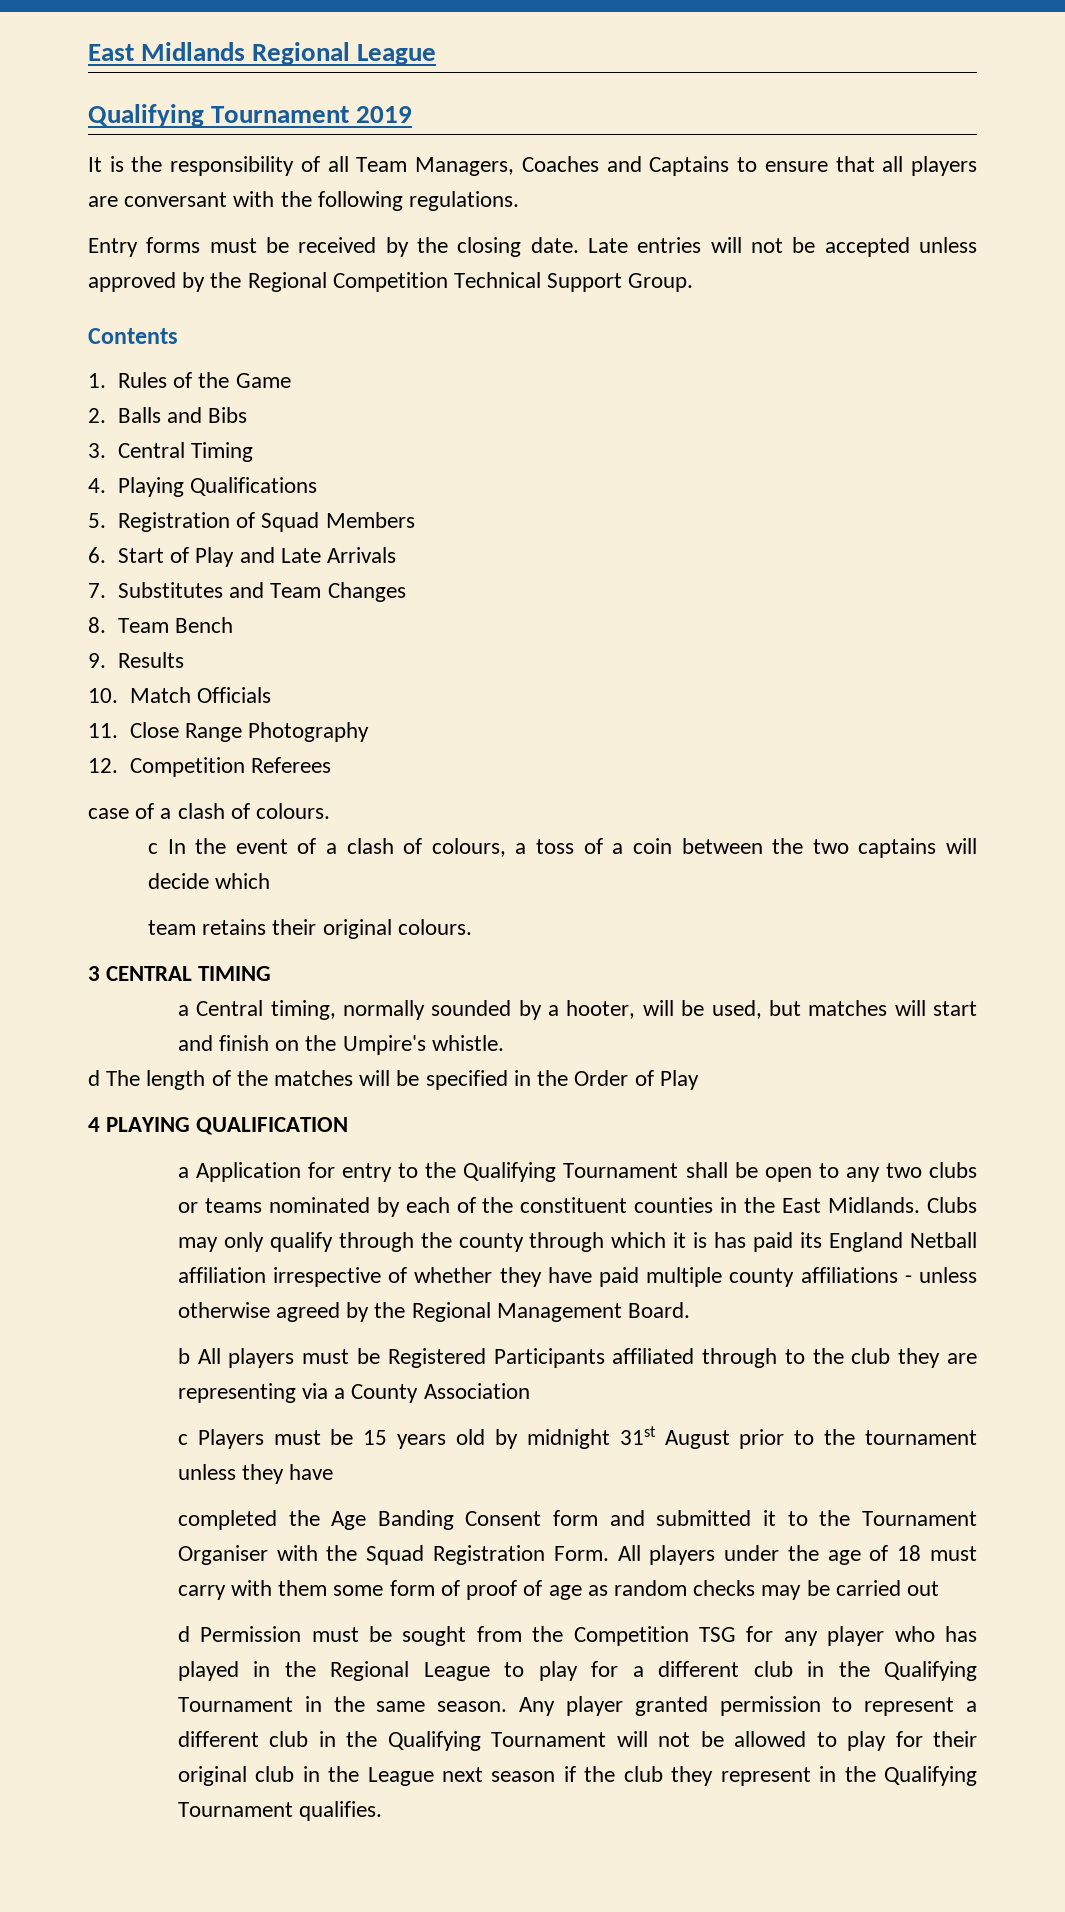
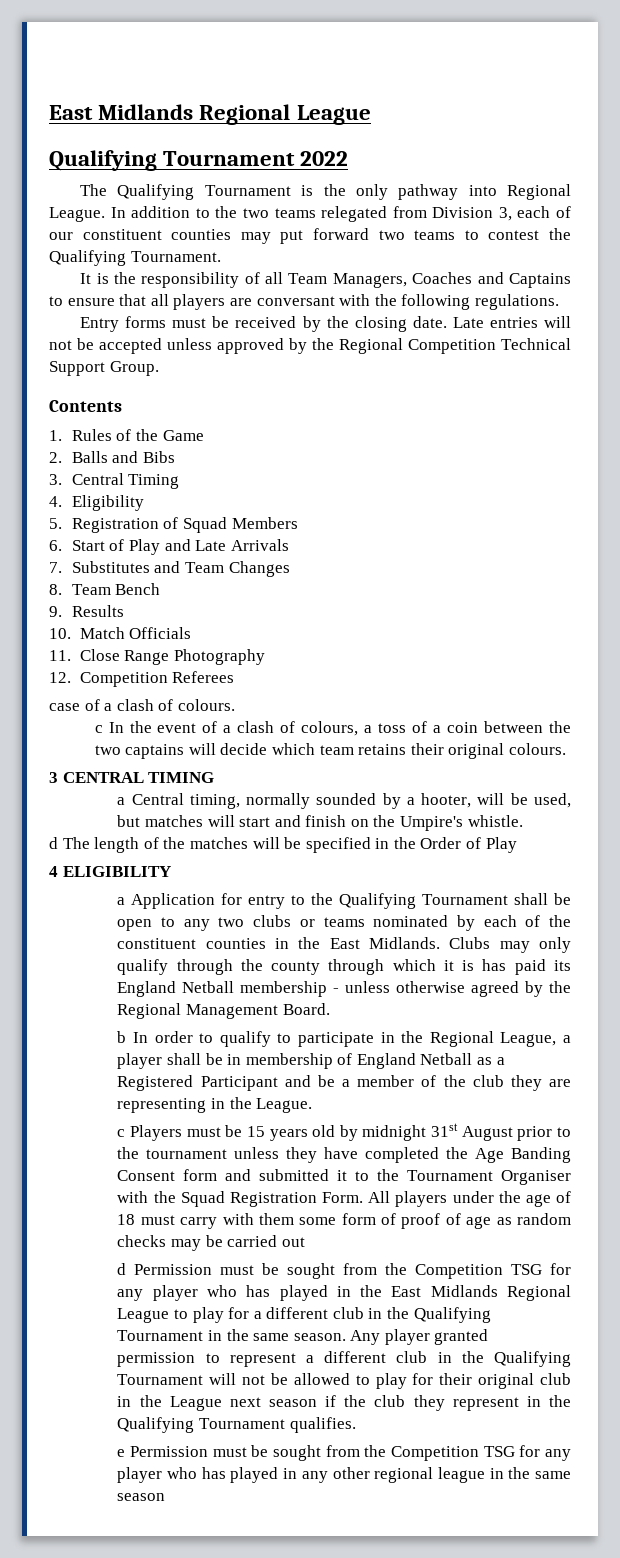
[356,106,413,123] 2019 -> [300,151,349,166] [80,184,571,200] [49,206,571,222] [49,228,572,244] [49,250,221,266] 2022 // The Qualifying Tournament is the only pathway into Regional League. In addition to the two teams relegated from Division 3, each of our constituent counties may put forward two teams to contest the Qualifying Tournament.
[117,477,318,497] Playing Qualifications -> [71,495,144,511] Eligibility
(271, 881) // -> (315, 749) none
[106,1117,349,1135] PLAYING QUALIFICATION -> [62,866,171,877] ELIGIBILITY
[177,1267,898,1287] affiliation irrespective of whether they have paid multiple county affiliations -> [240,981,328,997] membership
[197,1348,805,1368] All players must be Registered Participants affiliated through to -> [132,1031,571,1047] [117,1053,505,1069] [117,1075,437,1091] In order to qualify to participate in the Regional League, a player shall be in membership of England Netball as a Registered Participant and be a member of
[302,1383,530,1403] via a County Association -> [210,1097,313,1113] in the League.
(334, 1472) // -> (359, 1153) none
(316, 1669) none -> [391,1285,498,1297] East Midlands
(383, 1811) none -> [117,1445,571,1461] [117,1467,572,1483] [117,1493,166,1501] // e Permission must be sought from the Competition TSG for any player who has played in any other regional league in the same season

